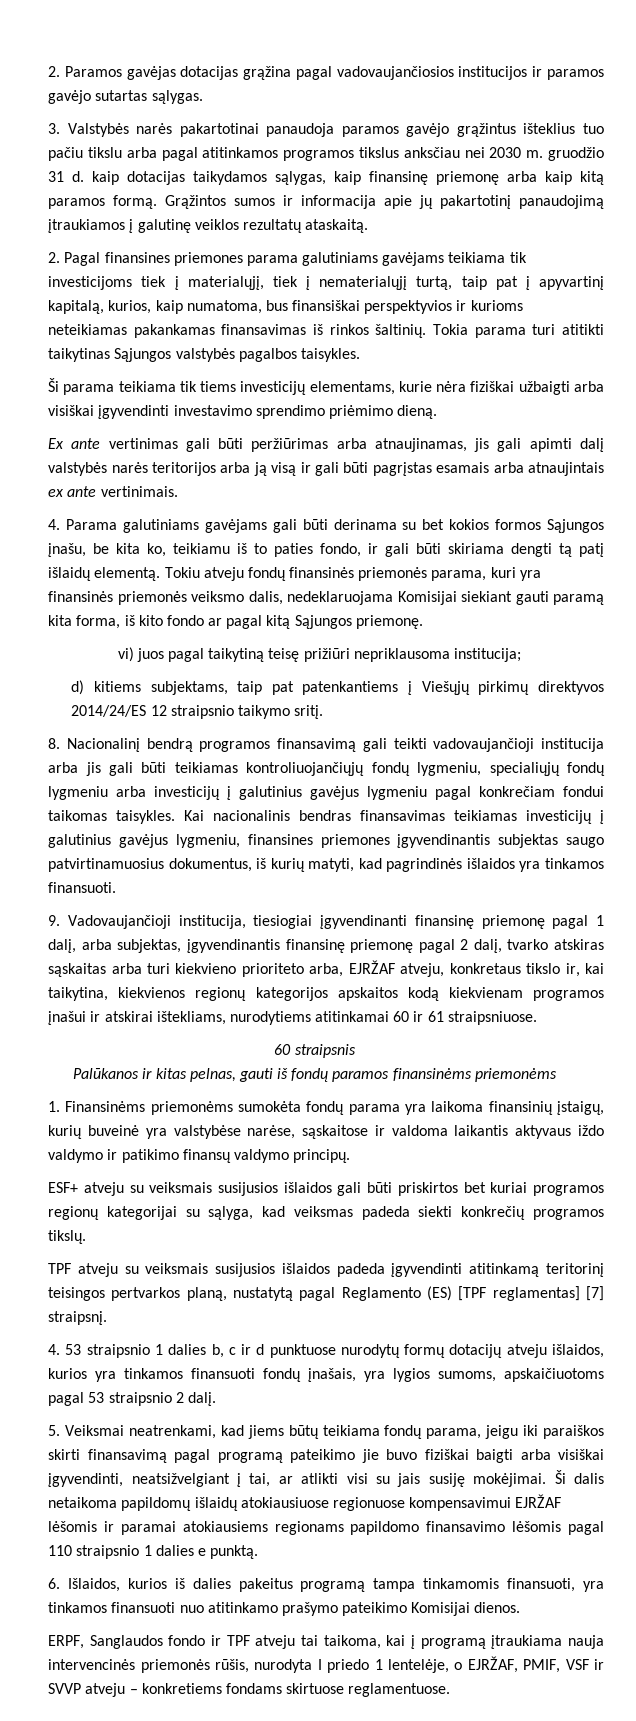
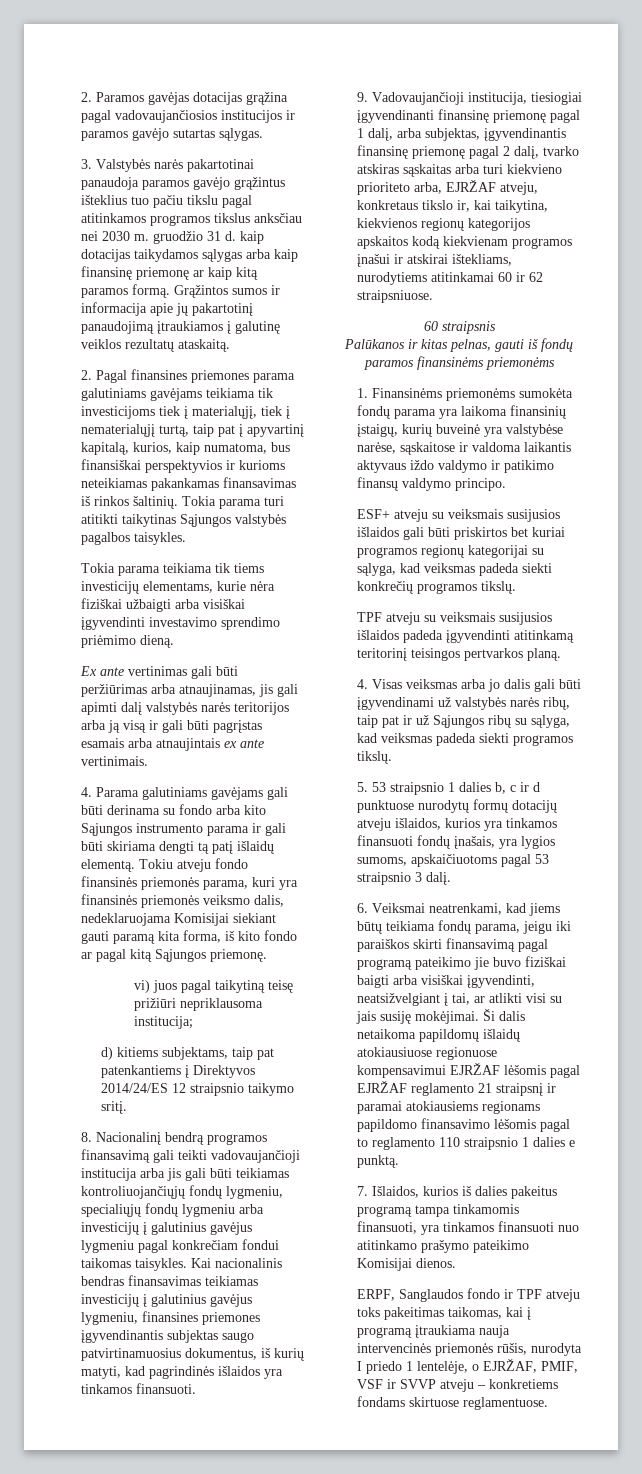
[126,147,157,158] arba -> (218, 200) none
[275,171,327,185] sąlygas, -> [201,249,271,262] sąlygas arba
[507,171,538,182] arba -> [192,270,204,277] ar
[48,378,60,392] Ši -> [80,563,115,573] Tokia
[422,519,604,533] [48,543,362,557] bet kokios formos Sąjungos įnašu, be kita ko, teikiamu iš to paties fondo, -> [178,804,266,815] [80,823,249,836] fondo arba kito Sąjungos instrumento parama
[247,567,286,581] fondų -> [214,858,248,869] fondo
[421,681,604,695] Viešųjų pirkimų direktyvos -> [193,1065,256,1078] Direktyvos
[427,1011,444,1022] 61 -> [528,272,543,282] 62
[293,1149,351,1163] principų. -> [454,478,506,491] principo.
[186,1286,604,1301] [48,1311,108,1325] [48,1344,61,1355] planą, nustatytą pagal Reglamento (ES) [TPF reglamentas] [7] straipsnį. // 4. -> [526,648,561,661] [356,679,581,692] [356,697,570,710] [356,715,570,728] [356,733,573,746] [356,751,392,764] [356,782,368,792] planą. // 4. Visas veiksmas arba jo dalis gali būti įgyvendinami už valstybės narės ribų, taip pat ir už Sąjungos ribų su sąlyga, kad veiksmas padeda siekti programos tikslų. // 5.
[175,1392,184,1403] 2 -> [414,872,422,882] 3
[48,1425,61,1436] 5. -> [356,903,368,913] 6.
(98, 1526) none -> [549,1065,580,1078] [356,1081,543,1096] pagal EJRŽAF reglamento 21 straipsnį
(604, 1528) none -> [356,1137,435,1150] to reglamento
[48,1578,61,1589] 6. -> [356,1186,368,1196] 7.
[301,1635,381,1649] tai taikoma, -> [356,1307,502,1320] toks pakeitimas taikomas,

